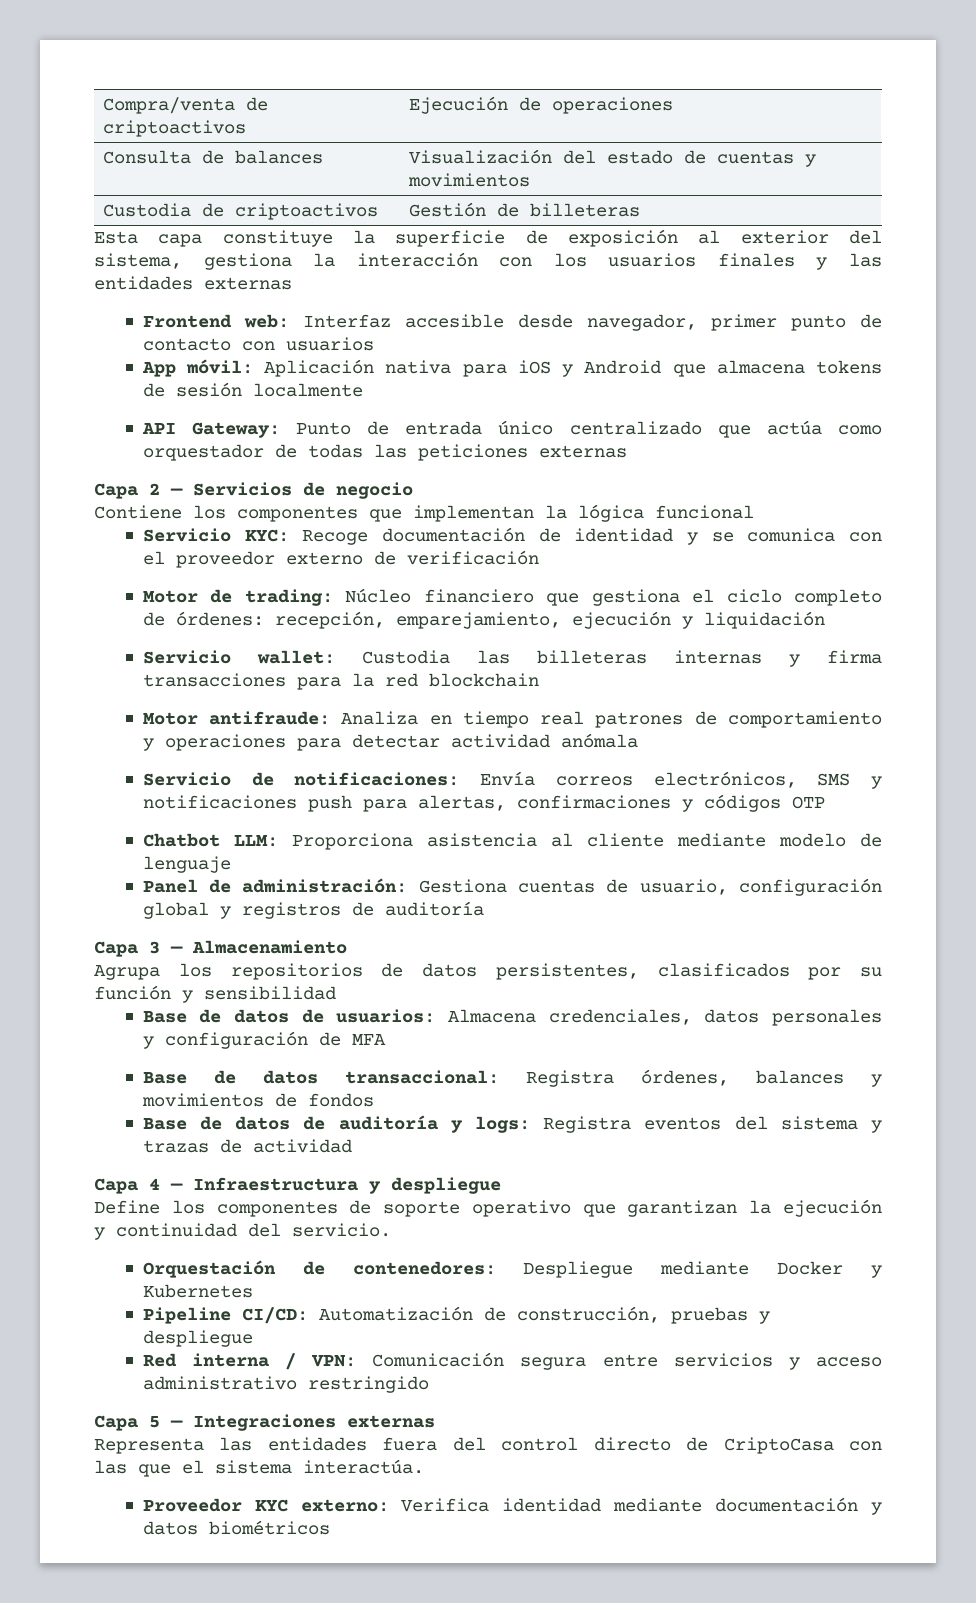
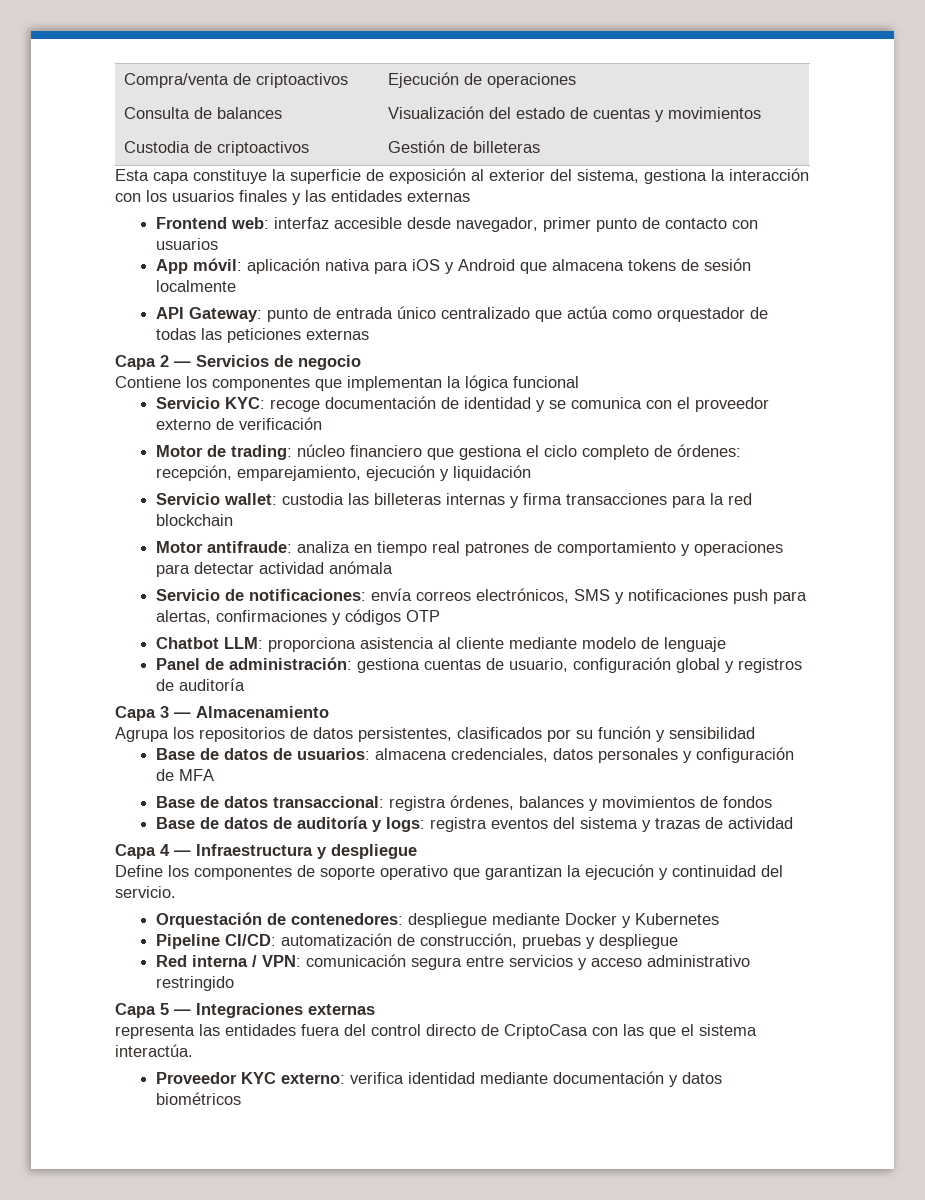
[302,314,391,328] Interfaz -> [273,217,329,229] interfaz
[264,359,375,377] Aplicación -> [246,258,320,274] aplicación
[296,422,352,435] Punto -> [266,308,308,322] punto
[302,530,369,545] Recoge -> [269,399,320,412] recoge
[345,588,412,603] Núcleo -> [296,444,345,457] núcleo
[361,650,450,664] Custodia -> [281,493,344,505] custodia
[341,711,419,725] Analiza -> [296,541,350,553] analiza
[480,771,536,786] Envía -> [370,588,412,601] envía
[291,833,413,850] Proporciona -> [267,637,356,652] proporciona
[418,879,507,893] Gestiona -> [356,658,420,673] gestiona
[448,1009,537,1023] Almacena -> [374,748,447,760] almacena
[525,1070,614,1087] Registra -> [388,796,446,811] registra
[543,1116,632,1133] Registra -> [429,817,487,832] registra
[523,1261,634,1278] Despliegue -> [407,913,487,928] despliegue
[318,1306,473,1321] Automatización -> [280,933,392,946] automatización
[372,1352,505,1367] Comunicación -> [305,954,406,967] comunicación
[94,1438,204,1454] Representa -> [115,1025,195,1039] representa
[401,1498,490,1512] Verifica -> [349,1072,404,1084] verifica

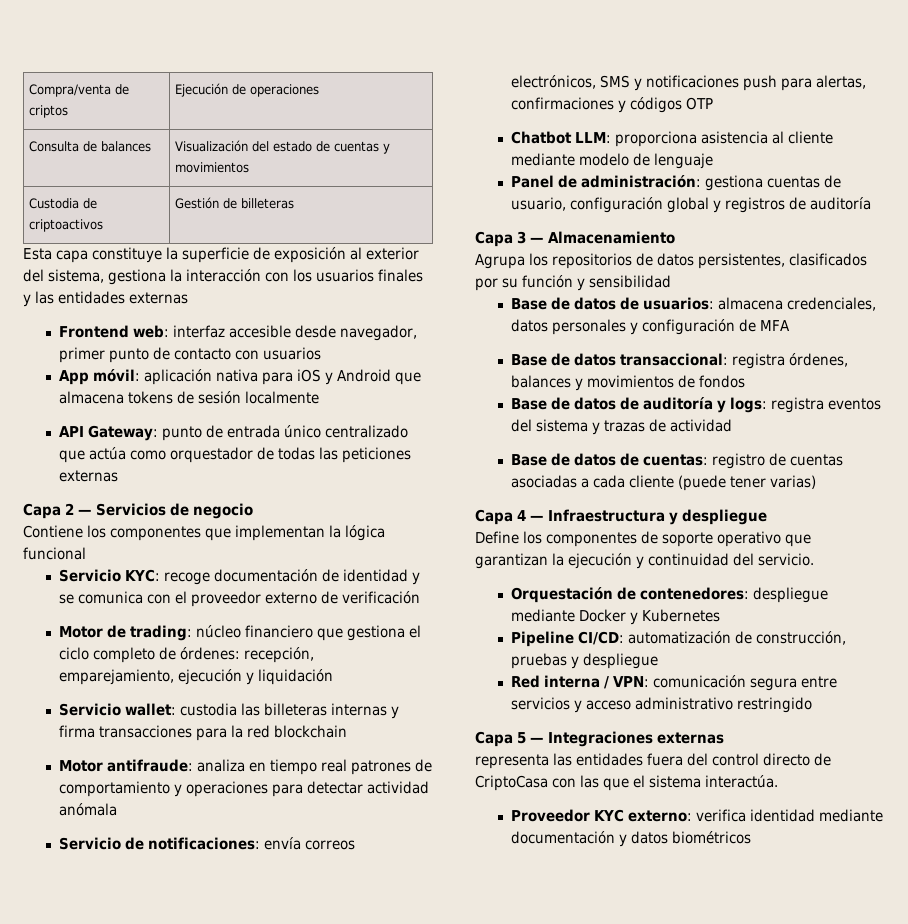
[256,73,349,88] criptoactivos -> [29,105,69,118] criptos
(793, 823) none -> [511,453,844,469] [511,475,817,491] // Base de datos de cuentas: registro de cuentas asociadas a cada cliente (puede tener varias)

